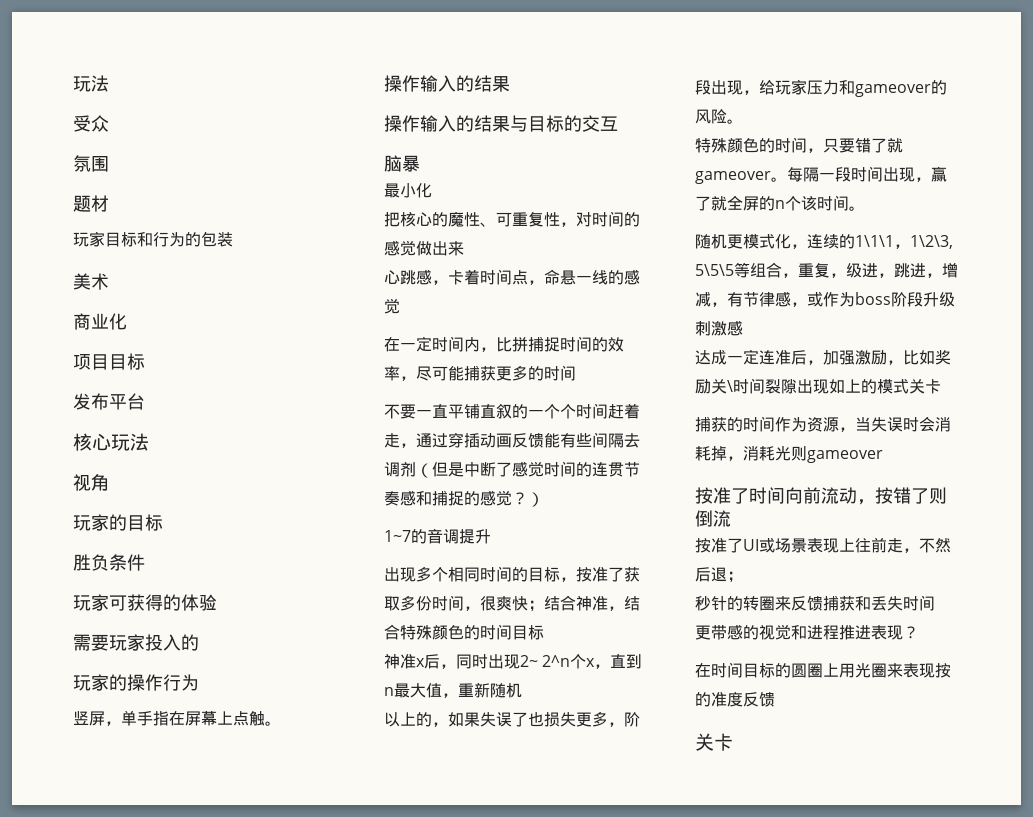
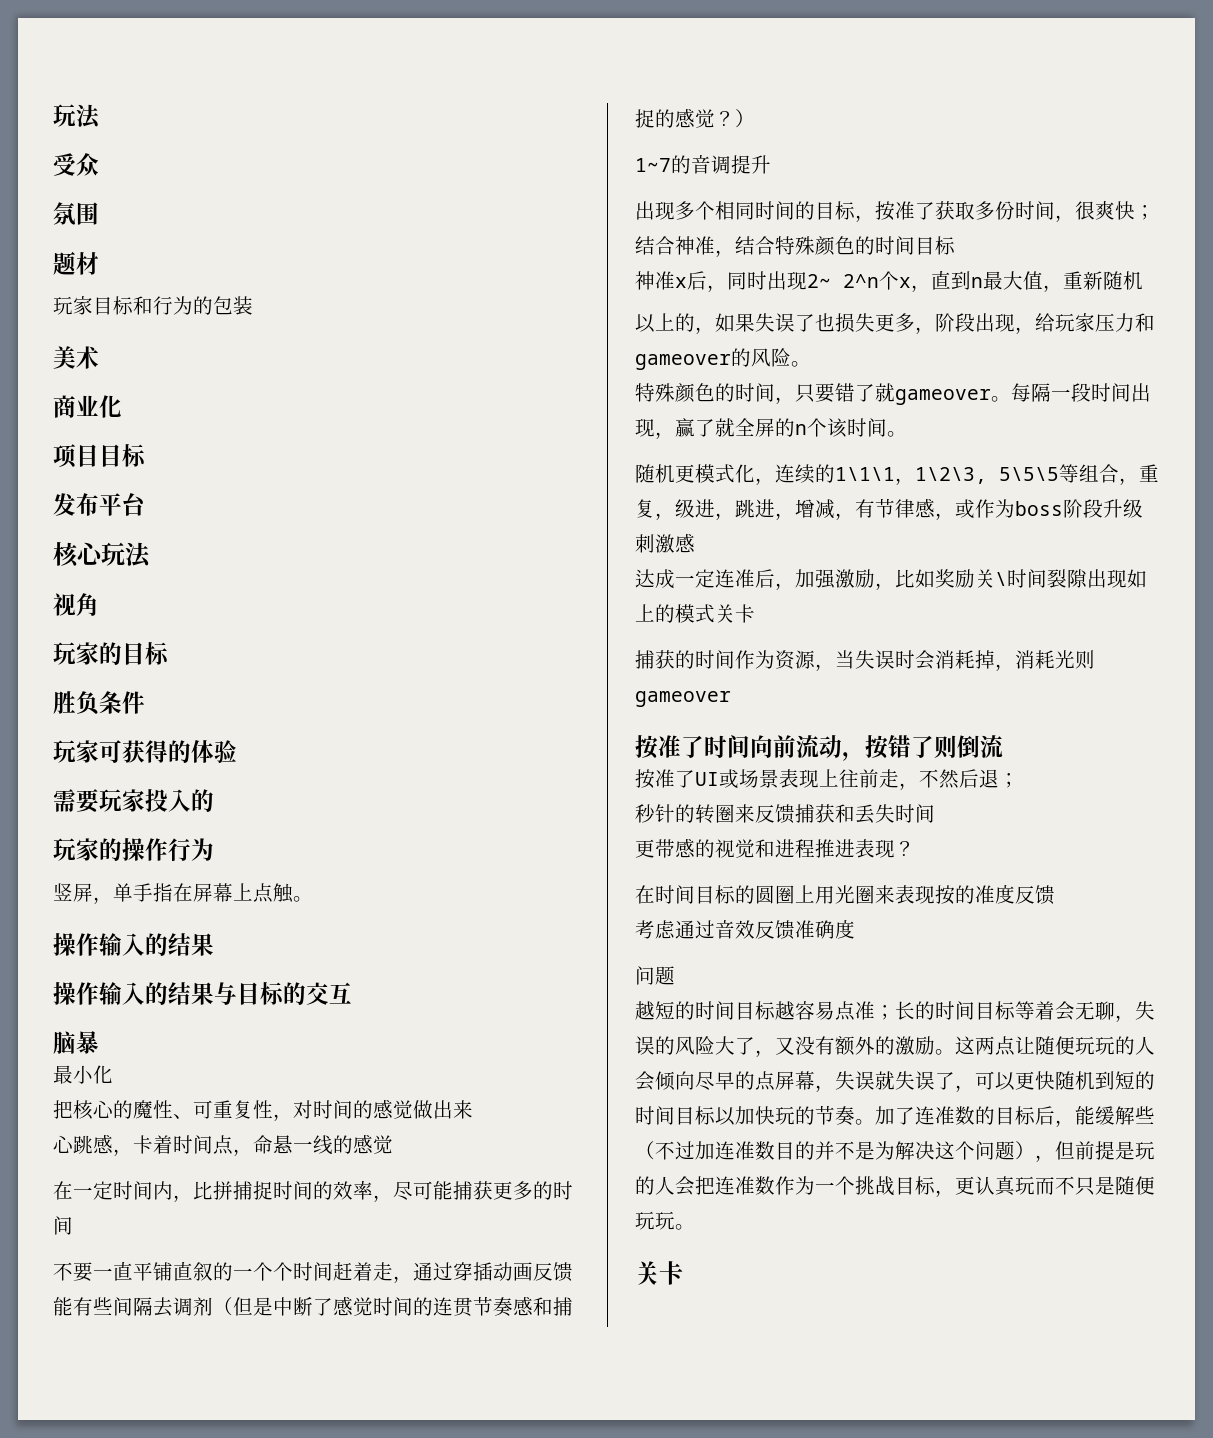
(775, 699) none -> [635,920,855,940] [635,966,675,985] [635,1001,1155,1022] [635,1036,1155,1057] [635,1071,1155,1092] [635,1105,1155,1127] [635,1141,1155,1162] [635,1176,1155,1197] [635,1211,695,1230] // 考虑通过音效反馈准确度 // 问题 // 越短的时间目标越容易点准；长的时间目标等着会无聊，失误的风险大了，又没有额外的激励。这两点让随便玩玩的人会倾向尽早的点屏幕，失误就失误了，可以更快随机到短的时间目标以加快玩的节奏。加了连准数的目标后，能缓解些（不过加连准数目的并不是为解决这个问题），但前提是玩的人会把连准数作为一个挑战目标，更认真玩而不只是随便玩玩。

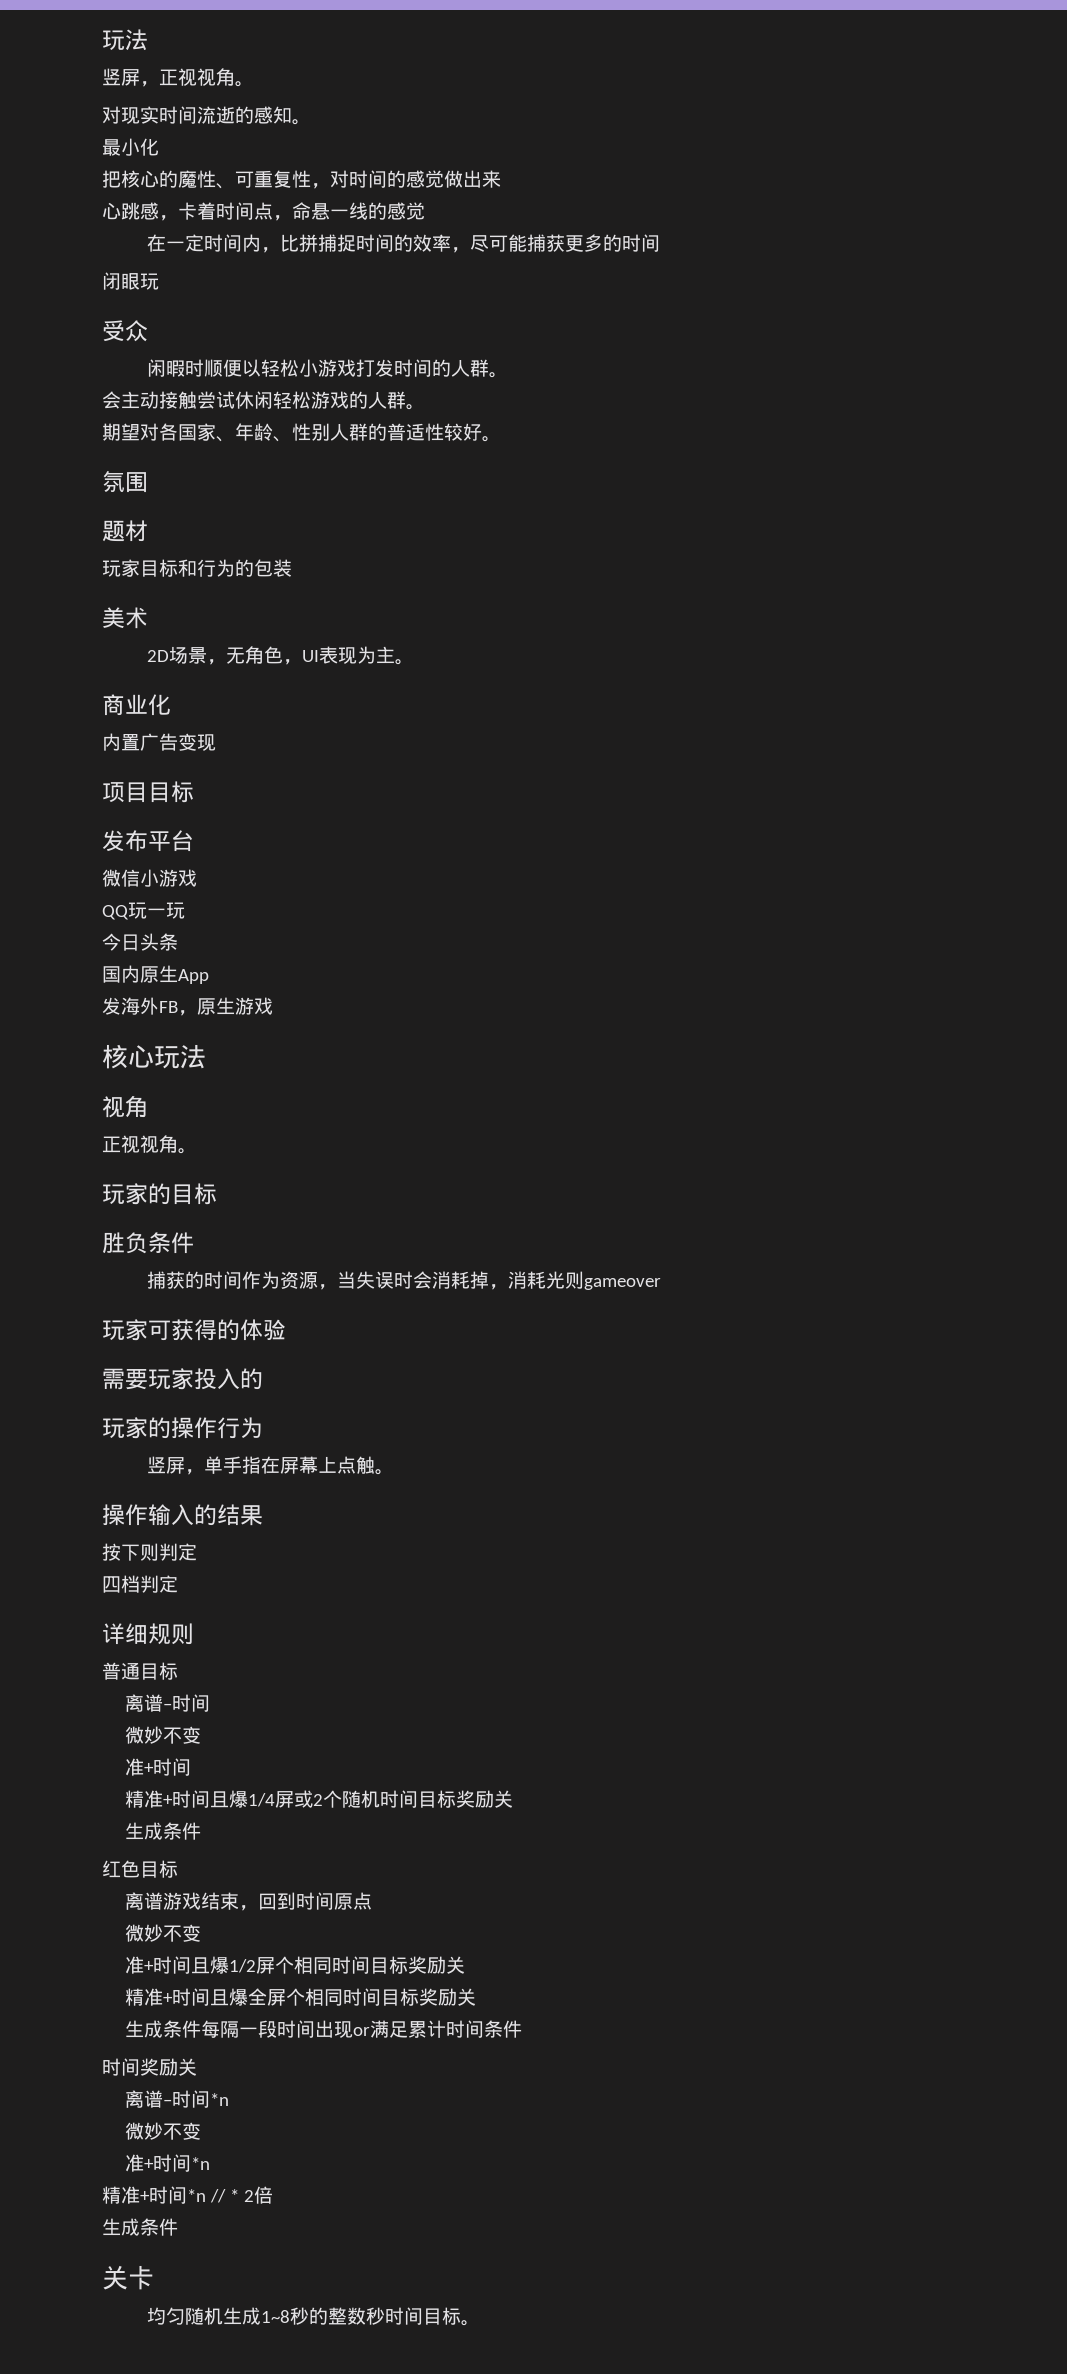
[53,104,101,129] [53,153,99,176] [53,202,99,226] [53,251,99,275] [53,296,253,315] [53,346,99,369] [53,395,122,418] [53,444,147,468] [53,493,146,516] [53,542,151,568] [53,593,99,616] [53,642,170,665] [53,691,145,715] [53,740,237,763] [53,789,214,813] [53,838,214,862] [53,883,313,904] [53,933,214,956] [53,982,352,1005] [53,1031,99,1054] 玩法 // 受众 // 氛围 // 题材 // 玩家目标和行为的包装 // 美术 // 商业化 // 项目目标 // 发布平台 // 核心玩法 // 视角 // 玩家的目标 // 胜负条件 // 玩家可获得的体验 // 需要玩家投入的 // 玩家的操作行为 // 竖屏，单手指在屏幕上点触。 // 操作输入的结果 // 操作输入的结果与目标的交互 // 脑暴 -> [102,29,148,51] [102,68,254,87] [102,106,311,125] 玩法 // 竖屏，正视视角。 // 对现实时间流逝的感知。
[53,1261,573,1283] [53,1296,573,1317] [635,109,755,128] [635,155,771,174] [635,201,1155,222] [635,236,956,257] [635,270,1143,292] [635,313,1155,334] [635,348,811,370] [635,383,1151,405] [635,418,907,439] [635,464,1159,485] [635,498,1143,520] [635,534,695,553] [635,569,1147,590] [635,604,755,623] 不要一直平铺直叙的一个个时间赶着走，通过穿插动画反馈能有些间隔去调剂（但是中断了感觉时间的连贯节奏感和捕捉的感觉？） // 1~7的音调提升 // 出现多个相同时间的目标，按准了获取多份时间，很爽快；结合神准，结合特殊颜色的时间目标 // 神准x后，同时出现2~ 2^n个x，直到n最大值，重新随机 // 以上的，如果失误了也损失更多，阶段出现，给玩家压力和gameover的风险。 // 特殊颜色的时间，只要错了就gameover。每隔一段时间出现，赢了就全屏的n个该时间。 // 随机更模式化，连续的1\1\1，1\2\3, 5\5\5等组合，重复，级进，跳进，增减，有节律感，或作为boss阶段升级刺激感 // 达成一定连准后，加强激励，比如奖励关\时间裂隙出现如上的模式关卡 -> [102,272,159,290] [102,320,148,342] [147,359,509,378] [102,391,425,410] [102,423,501,442] [102,471,148,493] [102,520,148,542] [102,559,292,577] [102,607,148,629] [147,646,415,665] [102,694,171,716] [102,733,216,751] [102,781,194,803] [102,830,194,852] [102,869,197,887] [102,902,185,920] [102,933,178,951] [102,965,209,984] [102,997,273,1016] [102,1044,206,1069] [102,1095,148,1118] [102,1135,197,1154] [102,1183,217,1205] [102,1232,194,1254] 闭眼玩 // 受众 // 闲暇时顺便以轻松小游戏打发时间的人群。 // 会主动接触尝试休闲轻松游戏的人群。 // 期望对各国家、年龄、性别人群的普适性较好。 // 氛围 // 题材 // 玩家目标和行为的包装 // 美术 // 2D场景，无角色，UI表现为主。 // 商业化 // 内置广告变现 // 项目目标 // 发布平台 // 微信小游戏 // QQ玩一玩 // 今日头条 // 国内原生App // 发海外FB，原生游戏 // 核心玩法 // 视角 // 正视视角。 // 玩家的目标 // 胜负条件
[635,735,1003,761] [635,769,1019,790] [635,804,935,824] [635,839,915,858] [635,885,1055,905] [635,920,855,940] [635,966,675,985] [635,1001,1155,1022] [635,1036,1155,1057] [635,1071,1155,1092] [635,1105,1155,1127] [635,1141,1155,1162] [635,1176,1155,1197] [635,1211,695,1230] [635,1261,683,1285] 按准了时间向前流动，按错了则倒流 // 按准了UI或场景表现上往前走，不然后退； // 秒针的转圈来反馈捕获和丢失时间 // 更带感的视觉和进程推进表现？ // 在时间目标的圆圈上用光圈来表现按的准度反馈 // 考虑通过音效反馈准确度 // 问题 // 越短的时间目标越容易点准；长的时间目标等着会无聊，失误的风险大了，又没有额外的激励。这两点让随便玩玩的人会倾向尽早的点屏幕，失误就失误了，可以更快随机到短的时间目标以加快玩的节奏。加了连准数的目标后，能缓解些（不过加连准数目的并不是为解决这个问题），但前提是玩的人会把连准数作为一个挑战目标，更认真玩而不只是随便玩玩。 // 关卡 -> [102,1319,286,1341] [102,1368,263,1390] [102,1417,263,1439] [147,1456,395,1475] [102,1504,263,1526] [102,1543,197,1561] [102,1575,178,1593] [102,1623,194,1645] [102,1662,178,1680] [125,1694,211,1712] [125,1726,202,1744] [125,1758,192,1776] [125,1790,514,1808] [125,1822,202,1840] [102,1860,178,1878] [125,1892,373,1911] [125,1924,202,1942] [125,1956,466,1974] [125,1988,477,2006] [125,2020,523,2038] [102,2058,197,2076] [125,2090,230,2108] [125,2122,202,2140] [125,2154,211,2172] [102,2186,273,2204] [102,2218,178,2236] [102,2265,154,2290] [147,2307,481,2326] 玩家可获得的体验 // 需要玩家投入的 // 玩家的操作行为 // 竖屏，单手指在屏幕上点触。 // 操作输入的结果 // 按下则判定 // 四档判定 // 详细规则 // 普通目标 // 离谱–时间 // 微妙不变 // 准+时间 // 精准+时间且爆1/4屏或2个随机时间目标奖励关 // 生成条件 // 红色目标 // 离谱游戏结束，回到时间原点 // 微妙不变 // 准+时间且爆1/2屏个相同时间目标奖励关 // 精准+时间且爆全屏个相同时间目标奖励关 // 生成条件每隔一段时间出现or满足累计时间条件 // 时间奖励关 // 离谱–时间*n // 微妙不变 // 准+时间*n // 精准+时间*n // * 2倍 // 生成条件 // 关卡 // 均匀随机生成1~8秒的整数秒时间目标。

